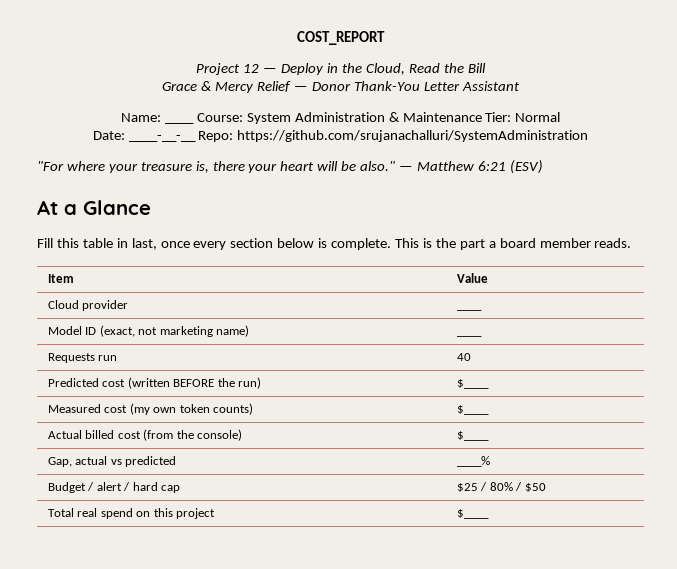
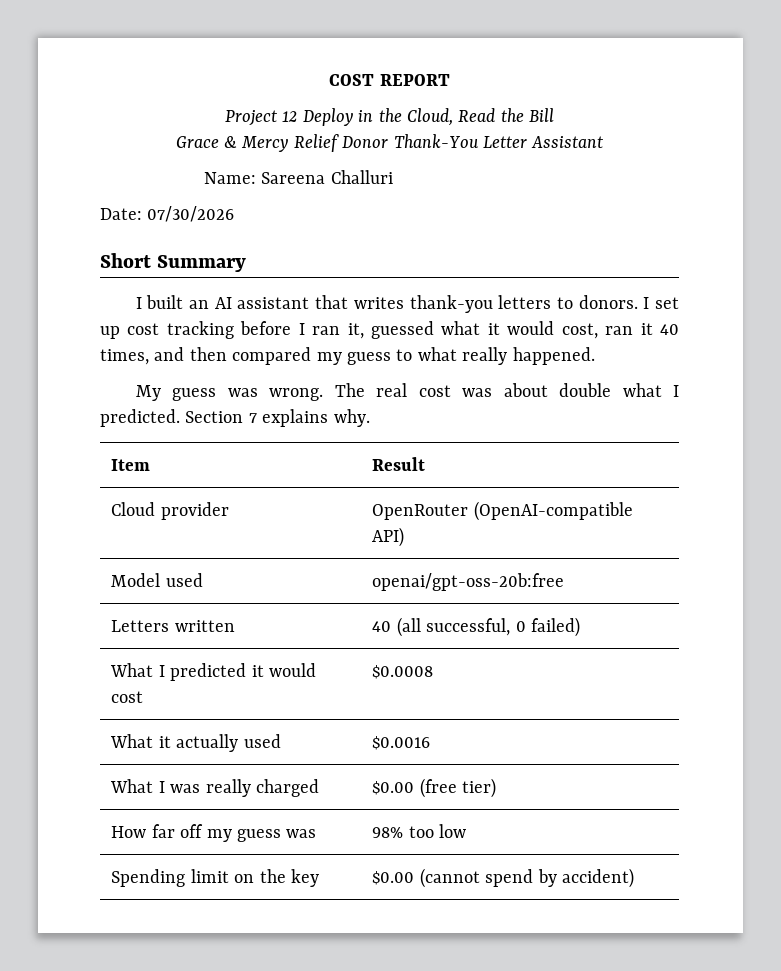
[297,31,385,45] COST_REPORT -> [329,74,450,86] COST REPORT
[263,68,278,73] — -> (298, 116) none
[294,86,308,91] — -> (339, 143) none
[164,122,194,124] [196,112,561,124] [92,130,589,142] [37,160,543,174] [37,200,151,215] [37,238,632,250] ____ Course: System Administration & Maintenance Tier: Normal // Date: ____-__-__ Repo: https://github.com/srujanachalluri/SystemAdministration // "For where your treasure is, there your heart will be also." — Matthew 6:21 (ESV) // At a Glance // Fill this table in last, once every section below is complete. This is the part a board member reads. -> [261,170,393,184] [100,206,235,222] [100,253,247,272] [135,295,679,313] [100,321,680,339] [100,347,595,365] [135,383,680,401] [100,409,370,427] Sareena Challuri // Date: 07/30/2026 // Short Summary // I built an AI assistant that writes thank-you letters to donors. I set up cost tracking before I ran it, guessed what it would cost, ran it 40 times, and then compared my guess to what really happened. // My guess was wrong. The real cost was about double what I predicted. Section 7 explains why.
[456,273,488,283] Value -> [372,457,426,471] Result
[456,309,482,311] [47,325,250,337] [456,335,482,337] [47,353,118,363] [456,353,471,361] [47,377,262,389] [456,379,489,389] [47,403,254,415] [456,405,489,415] [47,429,243,441] [456,431,489,441] [47,456,177,467] [456,456,490,467] [47,482,181,493] [456,482,546,492] [47,508,216,519] [456,509,489,519] ____ // Model ID (exact, not marketing name) | ____ // Requests run | 40 // Predicted cost (written BEFORE the run) | $____ // Measured cost (my own token counts) | $____ // Actual billed cost (from the console) | $____ // Gap, actual vs predicted | ____% // Budget / alert / hard cap | $25 / 80% / $50 // Total real spend on this project | $____ -> [372,501,633,521] [372,527,405,547] [111,573,203,587] [372,573,565,591] [111,620,235,632] [372,617,580,637] [110,663,316,681] [111,691,144,703] [372,665,434,679] [110,734,281,752] [372,736,431,750] [110,779,319,797] [372,778,497,798] [111,824,317,842] [372,824,467,838] [111,869,319,887] [372,868,634,888] OpenRouter (OpenAI-compatible API) // Model used | openai/gpt-oss-20b:free // Letters written | 40 (all successful, 0 failed) // What I predicted it would cost | $0.0008 // What it actually used | $0.0016 // What I was really charged | $0.00 (free tier) // How far off my guess was | 98% too low // Spending limit on the key | $0.00 (cannot spend by accident)

